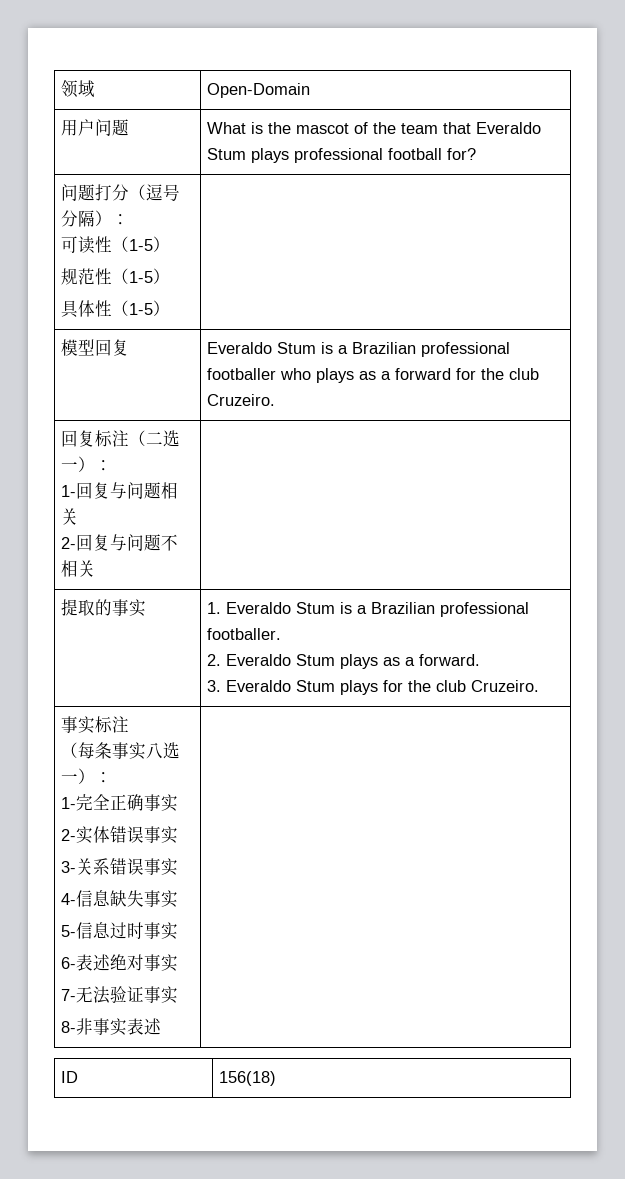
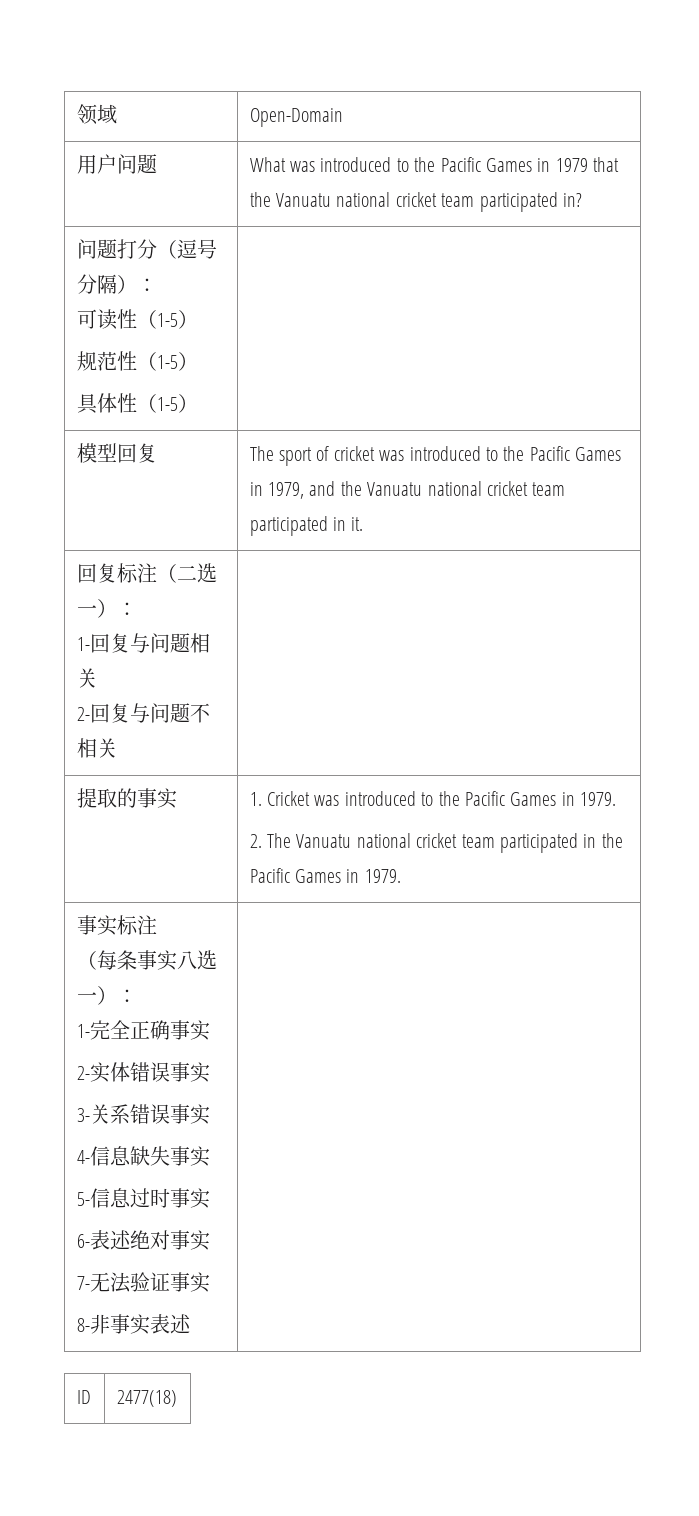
[251,122,542,134] [207,148,477,163] is the mascot of the team that Everaldo Stum plays professional football for? -> [290,157,620,172] [249,192,583,212] was introduced to the Pacific Games in 1979 that the Vanuatu national cricket team participated in?
[207,342,511,357] [207,368,540,383] [207,394,276,406] Everaldo Stum is a Brazilian professional footballer who plays as a forward for the club Cruzeiro. -> [249,446,622,466] [249,481,566,499] [249,516,364,536] The sport of cricket was introduced to the Pacific Games in 1979, and the Vanuatu national cricket team participated in it.
[226,602,530,617] [207,628,282,640] [207,654,481,669] [207,680,540,695] Everaldo Stum is a Brazilian professional footballer. // 2. Everaldo Stum plays as a forward. // 3. Everaldo Stum plays for the club Cruzeiro. -> [267,791,617,806] [249,833,623,853] [249,868,401,883] Cricket was introduced to the Pacific Games in 1979. // 2. The Vanuatu national cricket team participated in the Pacific Games in 1979.
[219,1071,277,1086] 156(18) -> [116,1390,177,1407] 2477(18)

